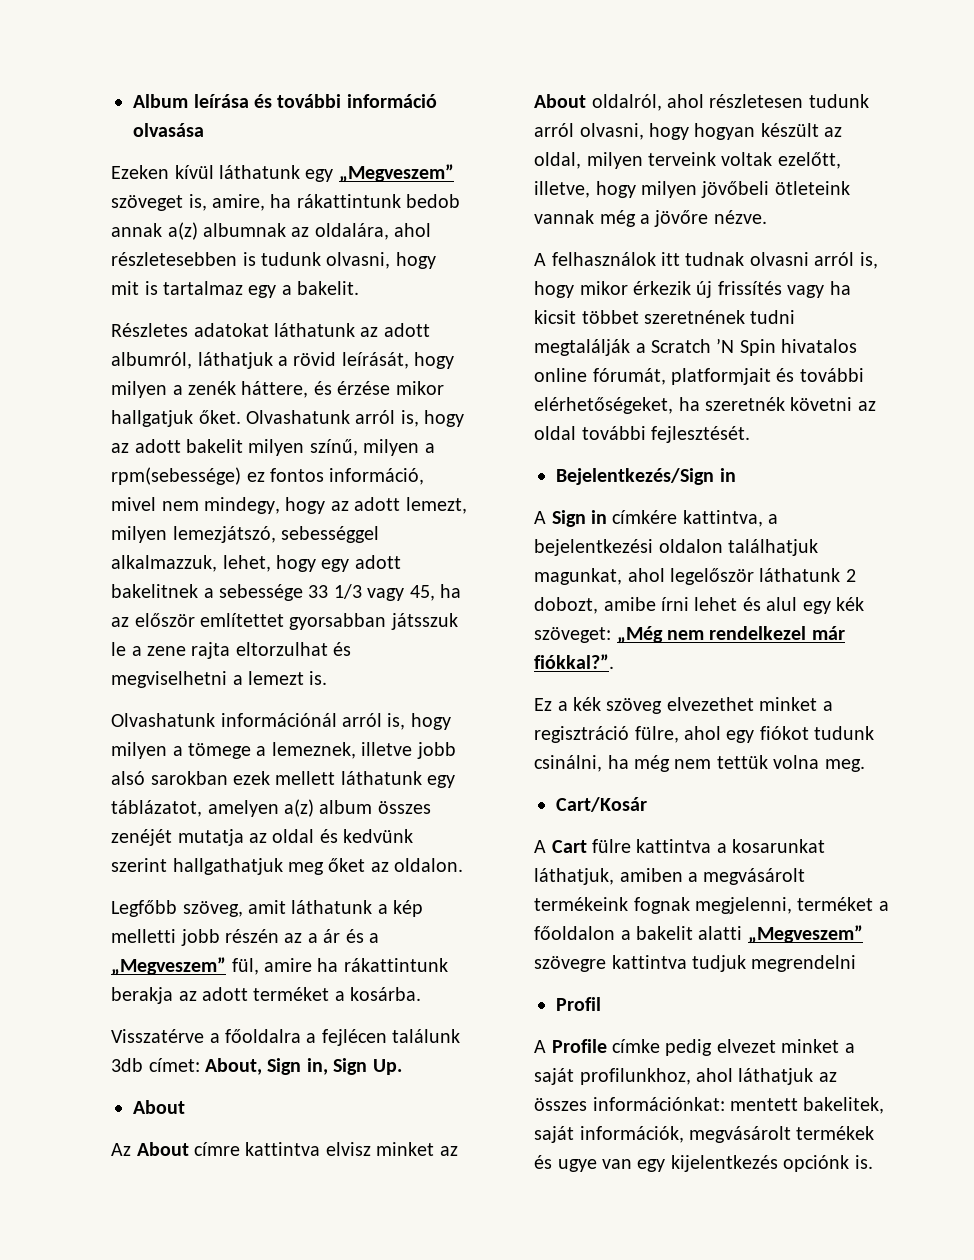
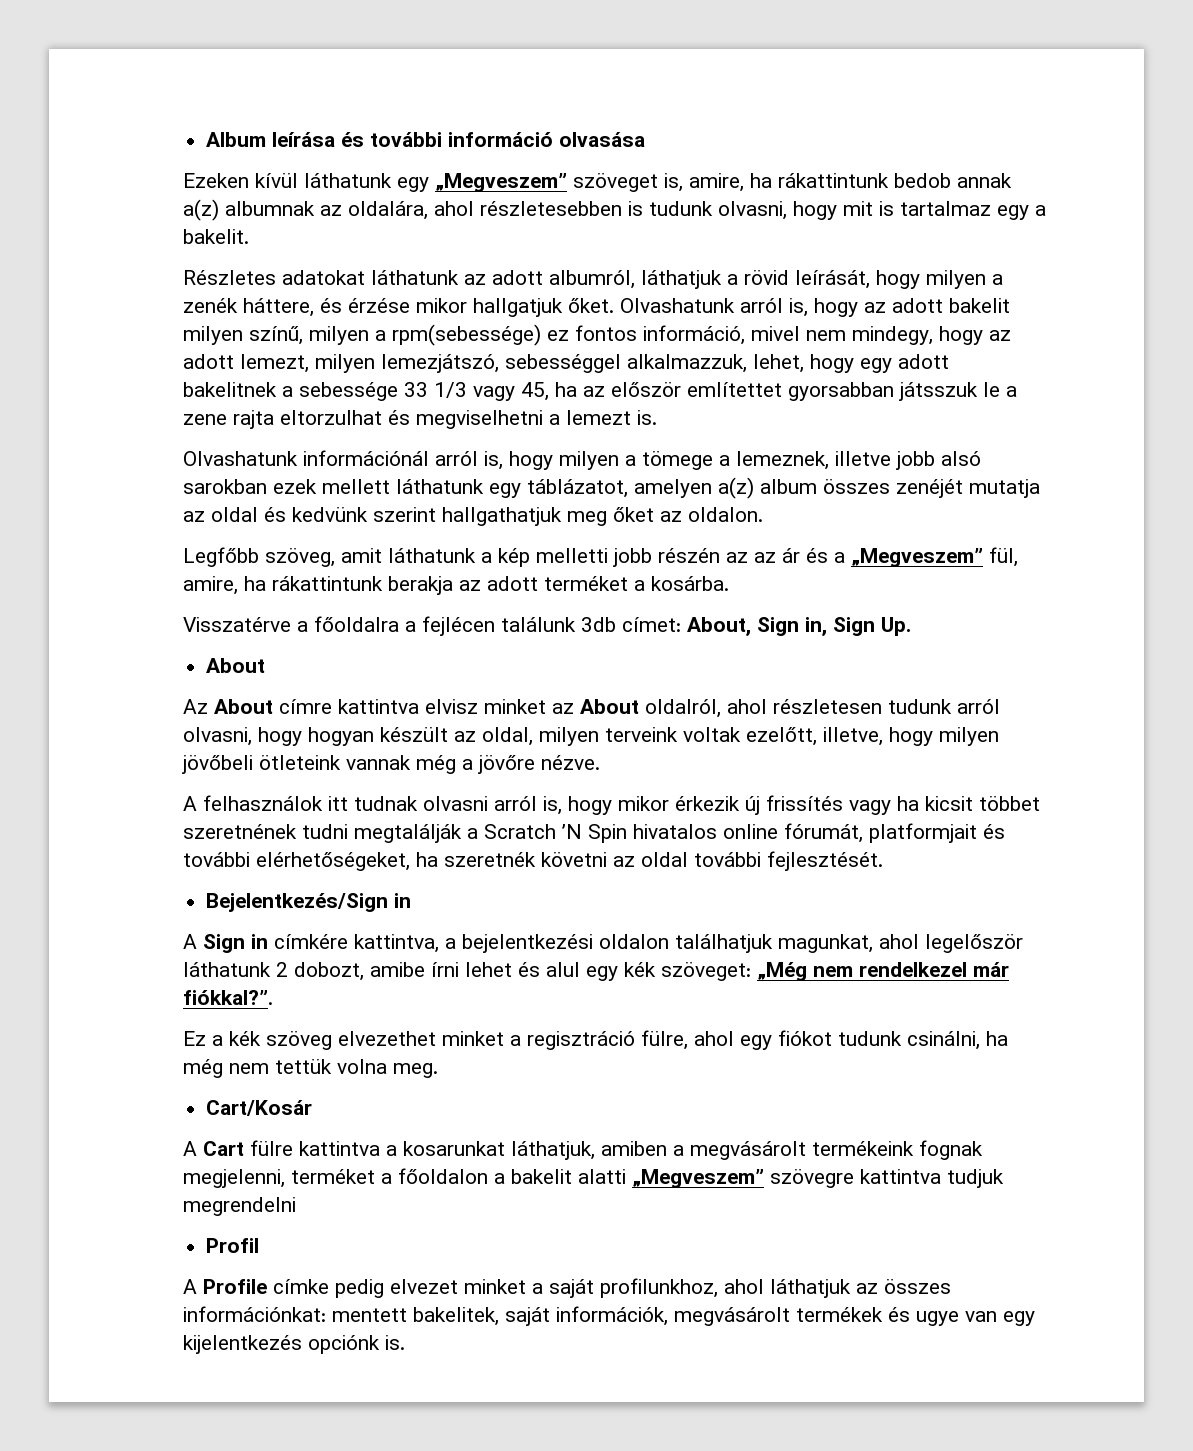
[307,933,318,943] a -> [753,552,776,563] az
[263,958,312,972] amire -> [182,576,238,595] amire,

